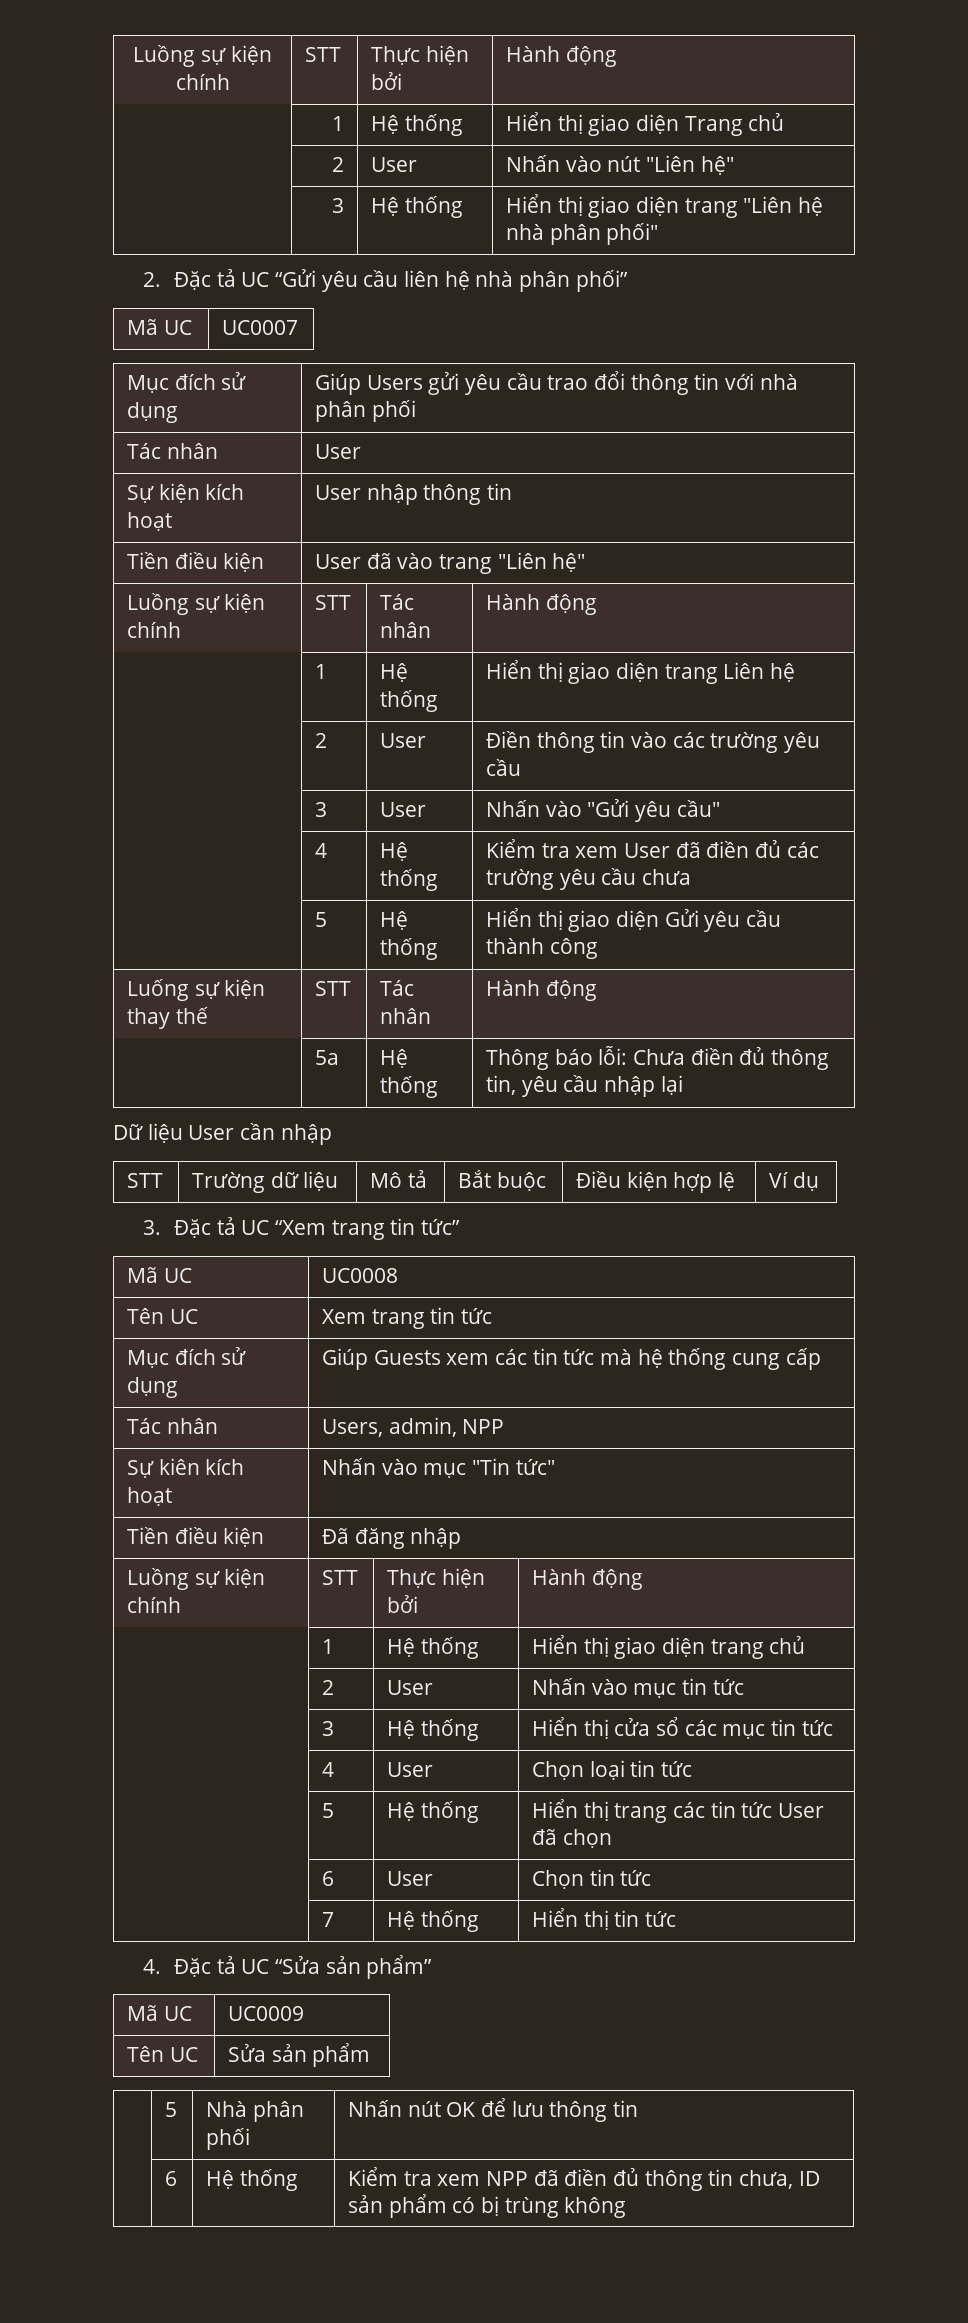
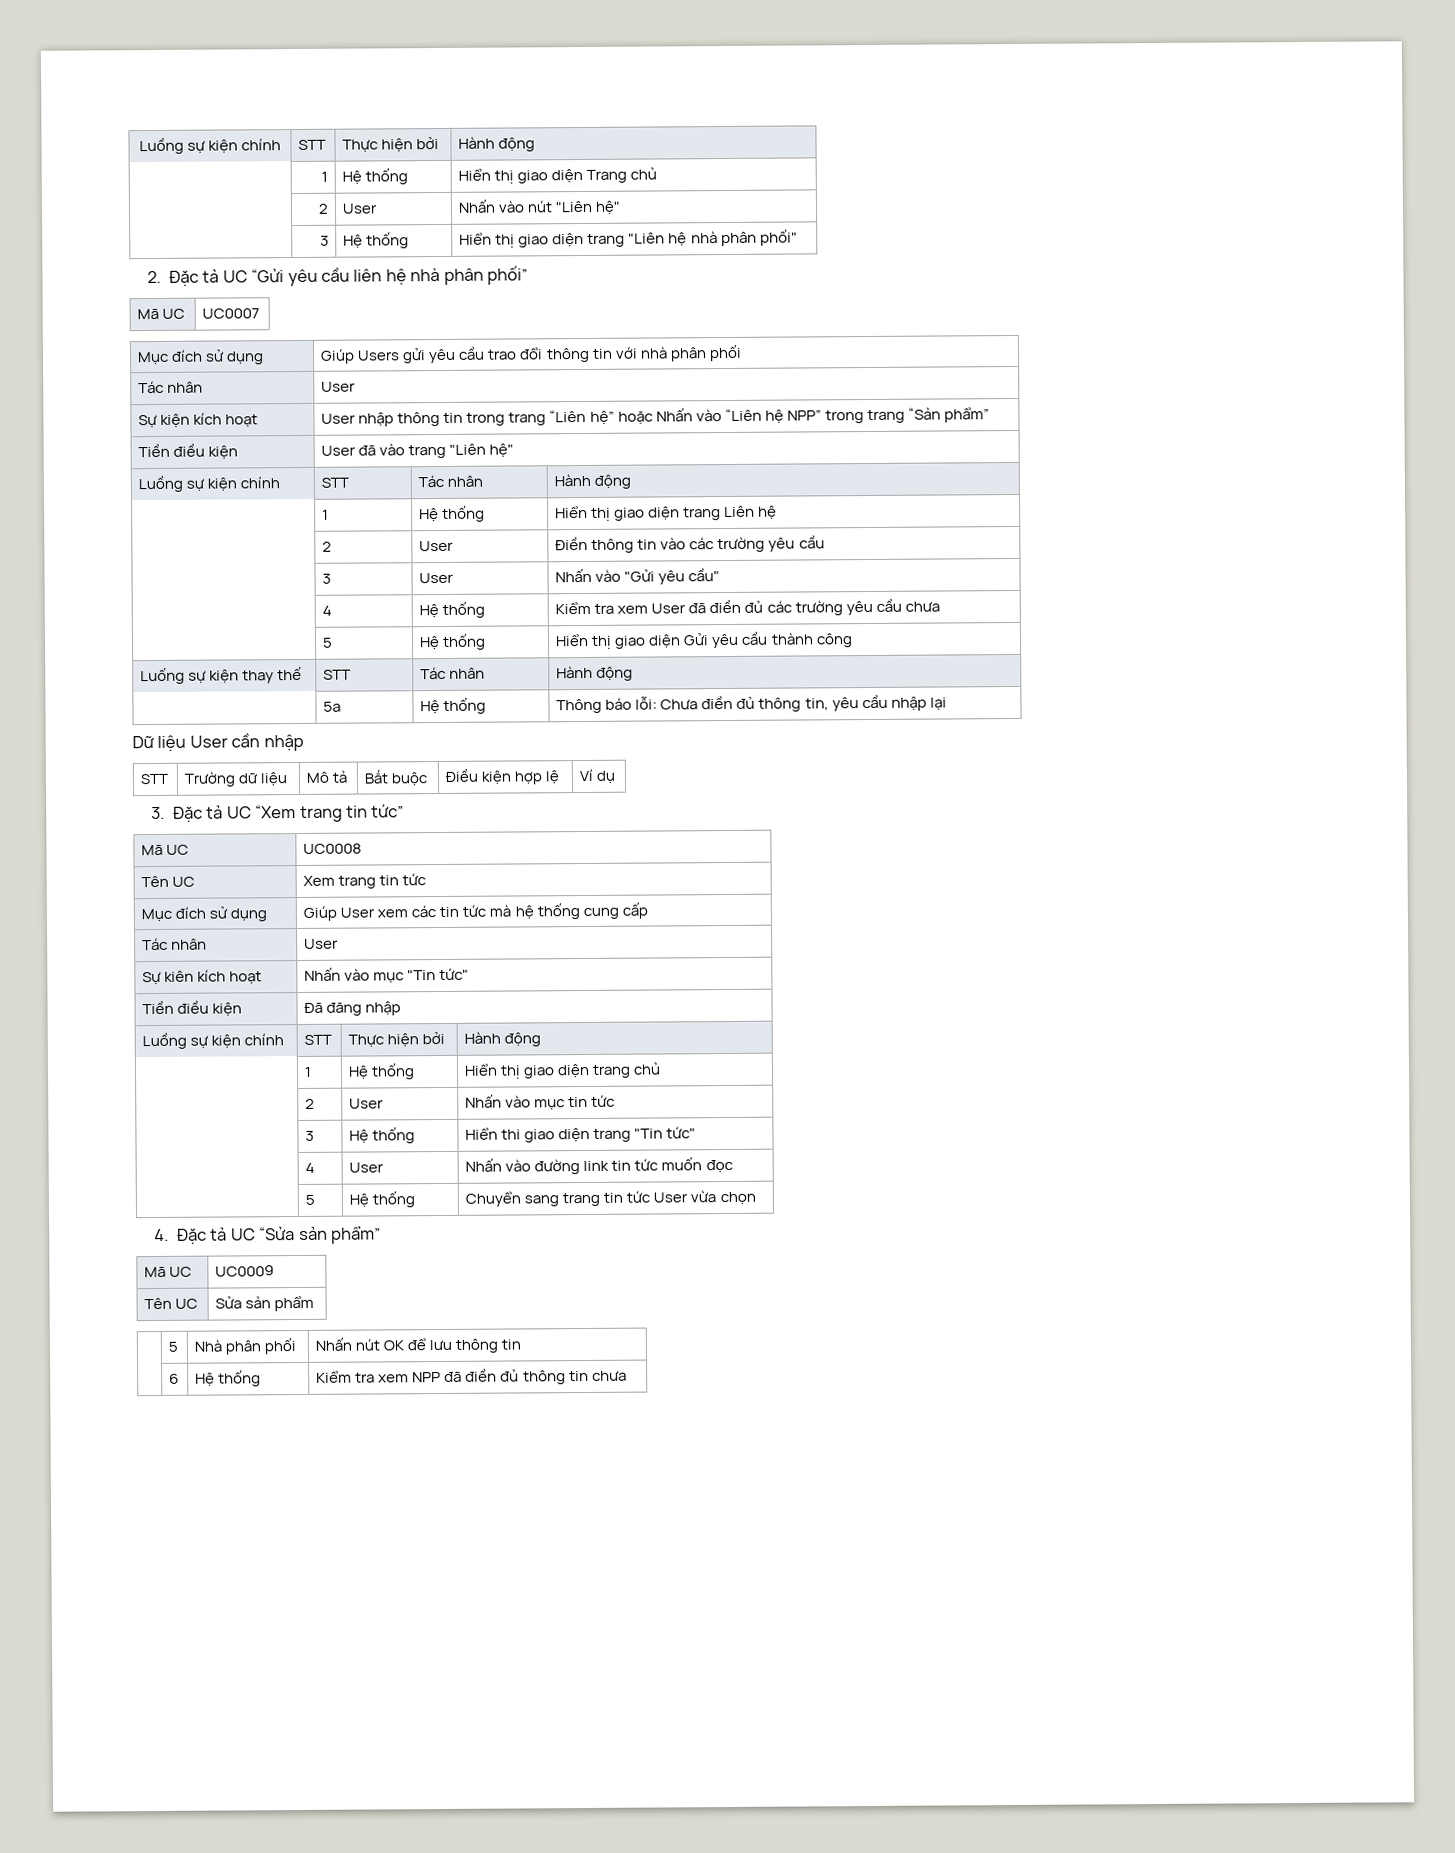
(513, 491) none -> [466,407,991,426] trong trang “Liên hệ” hoặc Nhấn vào “Liên hệ NPP” trong trang “Sản phẩm”
[373,1350,441,1365] Guests -> [340,907,376,918] User
[322,1417,505,1437] Users, admin, NPP -> [304,938,340,949] User
[583,1717,833,1739] [322,1762,335,1777] [387,1762,434,1777] [532,1760,693,1780] [322,1803,335,1818] [387,1801,479,1823] [532,1799,706,1823] thị cửa sổ các mục tin tức // | 4 | User | Chọn loại tin tức // | 5 | Hệ thống | Hiển thị trang các -> [501,1126,697,1143] [305,1162,316,1173] [349,1162,385,1173] [465,1157,733,1175] [305,1194,316,1205] [349,1191,416,1208] [465,1191,601,1207] thi giao diện trang "Tin tức" // | 4 | User | Nhấn vào đường link tin tức muốn đọc // | 5 | Hệ thống | Chuyển sang trang
[532,1829,558,1845] đã -> [690,1190,717,1203] vừa
[322,1871,335,1886] [387,1871,434,1886] [532,1869,652,1889] [322,1912,335,1927] [387,1910,479,1932] [532,1908,677,1930] // | 6 | User | Chọn tin tức // | 7 | Hệ thống | Hiển thị tin tức -> (756, 1198) none
[739,2170,820,2189] [348,2194,627,2218] chưa, ID sản phẩm có bị trùng không -> [591,1370,627,1381] chưa

